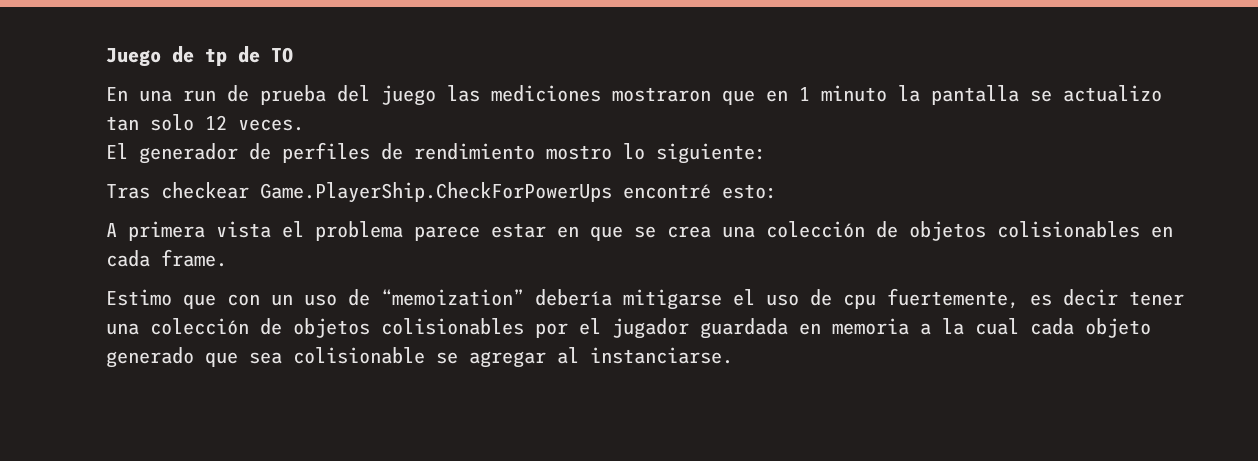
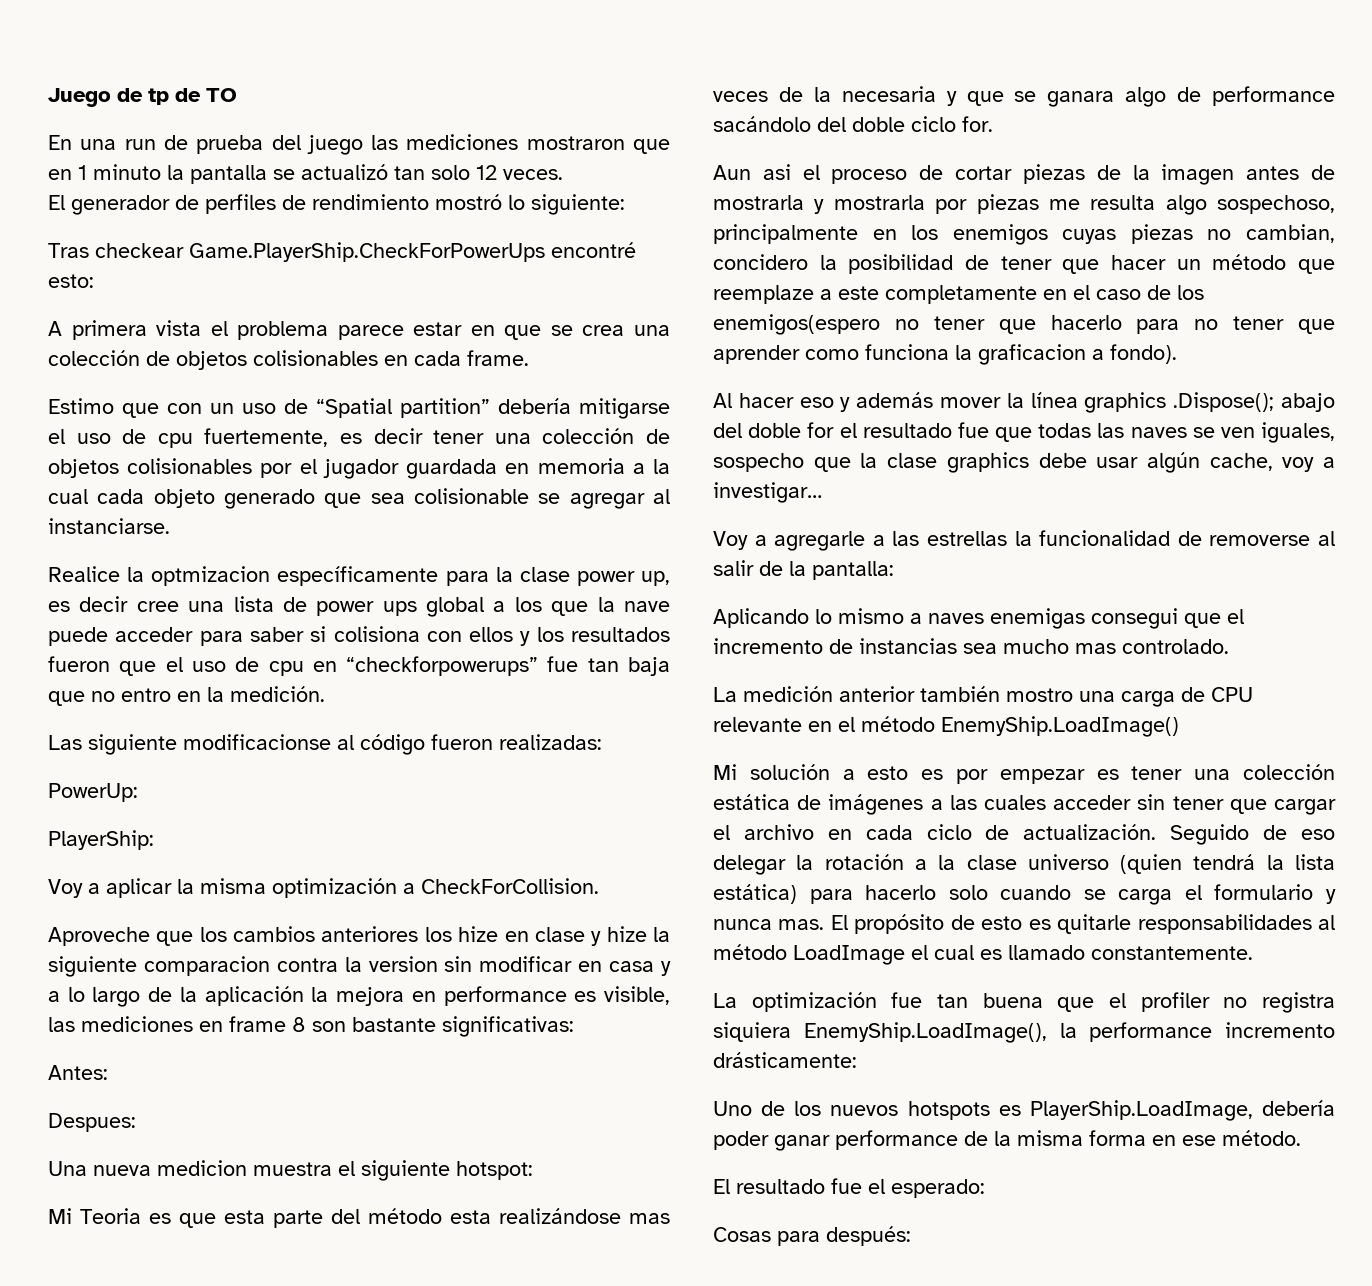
[1063,85,1162,102] actualizo -> [301,164,388,180] actualizó
[546,145,612,160] mostro -> [435,194,502,210] mostró
[381,289,524,306] “memoization” -> [316,398,490,418] “Spatial partition”
(733, 355) none -> [48,566,670,586] [48,596,670,617] [48,626,670,646] [48,656,670,676] [48,686,325,706] [48,734,602,755] [48,783,138,802] [48,830,154,850] [48,878,599,898] [48,926,671,946] [48,956,672,977] [48,986,671,1007] [48,1016,574,1037] [48,1065,108,1080] [48,1113,136,1132] [48,1160,533,1181] [48,1208,670,1228] [713,86,1335,107] [713,116,993,132] [713,164,1335,185] [713,194,1335,215] [713,224,1335,245] [713,254,1335,274] [713,285,1204,304] [713,314,1335,335] [713,344,1177,365] [713,392,1335,413] [713,422,1335,443] [713,452,1335,473] [713,482,822,503] [713,530,1335,551] [713,560,894,580] [713,608,1244,629] [713,638,1229,654] [713,686,1253,707] [713,716,1179,737] [713,764,1335,784] [713,794,1336,815] [713,824,1335,845] [713,854,1335,875] [713,884,1336,905] [713,914,1335,934] [713,944,1253,965] [713,992,1335,1013] [713,1022,1335,1043] [713,1052,857,1068] [713,1100,1335,1121] [713,1130,1301,1151] [713,1178,985,1198] [713,1226,911,1246] // Realice la optmizacion específicamente para la clase power up, es decir cree una lista de power ups global a los que la nave puede acceder para saber si colisiona con ellos y los resultados fueron que el uso de cpu en “checkforpowerups” fue tan baja que no entro en la medición. // Las siguiente modificacionse al código fueron realizadas: // PowerUp: // PlayerShip: // Voy a aplicar la misma optimización a CheckForCollision. // Aproveche que los cambios anteriores los hize en clase y hize la siguiente comparacion contra la version sin modificar en casa y a lo largo de la aplicación la mejora en performance es visible, las mediciones en frame 8 son bastante significativas: // Antes: // Despues: // Una nueva medicion muestra el siguiente hotspot: // Mi Teoria es que esta parte del método esta realizándose mas veces de la necesaria y que se ganara algo de performance sacándolo del doble ciclo for. // Aun asi el proceso de cortar piezas de la imagen antes de mostrarla y mostrarla por piezas me resulta algo sospechoso, principalmente en los enemigos cuyas piezas no cambian, concidero la posibilidad de tener que hacer un método que reemplaze a este completamente en el caso de los enemigos(espero no tener que hacerlo para no tener que aprender como funciona la graficacion a fondo). // Al hacer eso y además mover la línea graphics .Dispose(); abajo del doble for el resultado fue que todas las naves se ven iguales, sospecho que la clase graphics debe usar algún cache, voy a investigar… // Voy a agregarle a las estrellas la funcionalidad de removerse al salir de la pantalla: // Aplicando lo mismo a naves enemigas consegui que el incremento de instancias sea mucho mas controlado. // La medición anterior también mostro una carga de CPU relevante en el método EnemyShip.LoadImage() // Mi solución a esto es por empezar es tener una colección estática de imágenes a las cuales acceder sin tener que cargar el archivo en cada ciclo de actualización. Seguido de eso delegar la rotación a la clase universo (quien tendrá la lista estática) para hacerlo solo cuando se carga el formulario y nunca mas. El propósito de esto es quitarle responsabilidades al método LoadImage el cual es llamado constantemente. // La optimización fue tan buena que el profiler no registra siquiera EnemyShip.LoadImage(), la performance incremento drásticamente: // Uno de los nuevos hotspots es PlayerShip.LoadImage, debería poder ganar performance de la misma forma en ese método. // El resultado fue el esperado: // Cosas para después:

